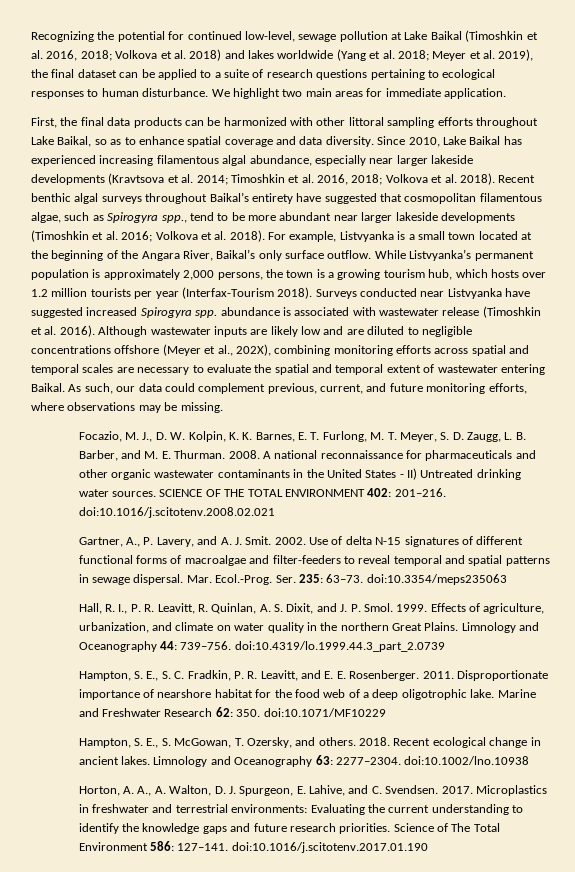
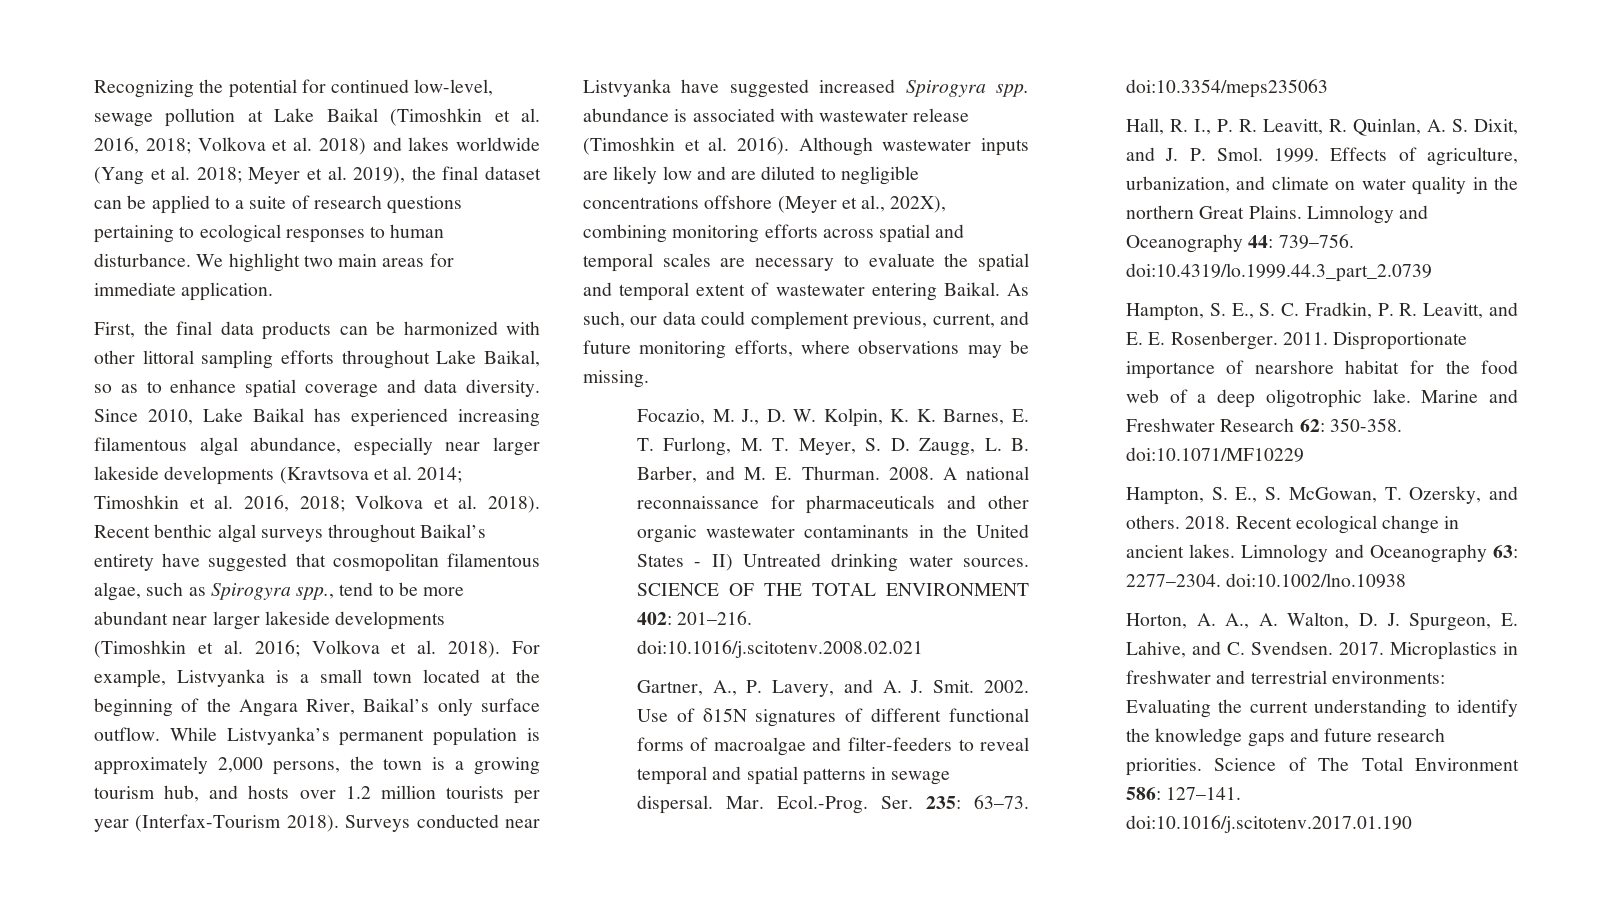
[455,269,488,278] which -> [209,785,239,799] and
[345,536,402,545] delta N-15 -> [702,708,747,722] δ15N
[236,709,261,717] 350. -> [1329,418,1402,432] 350-358.

